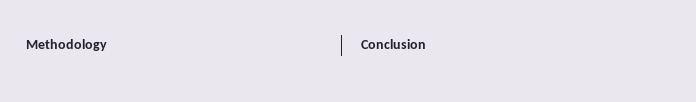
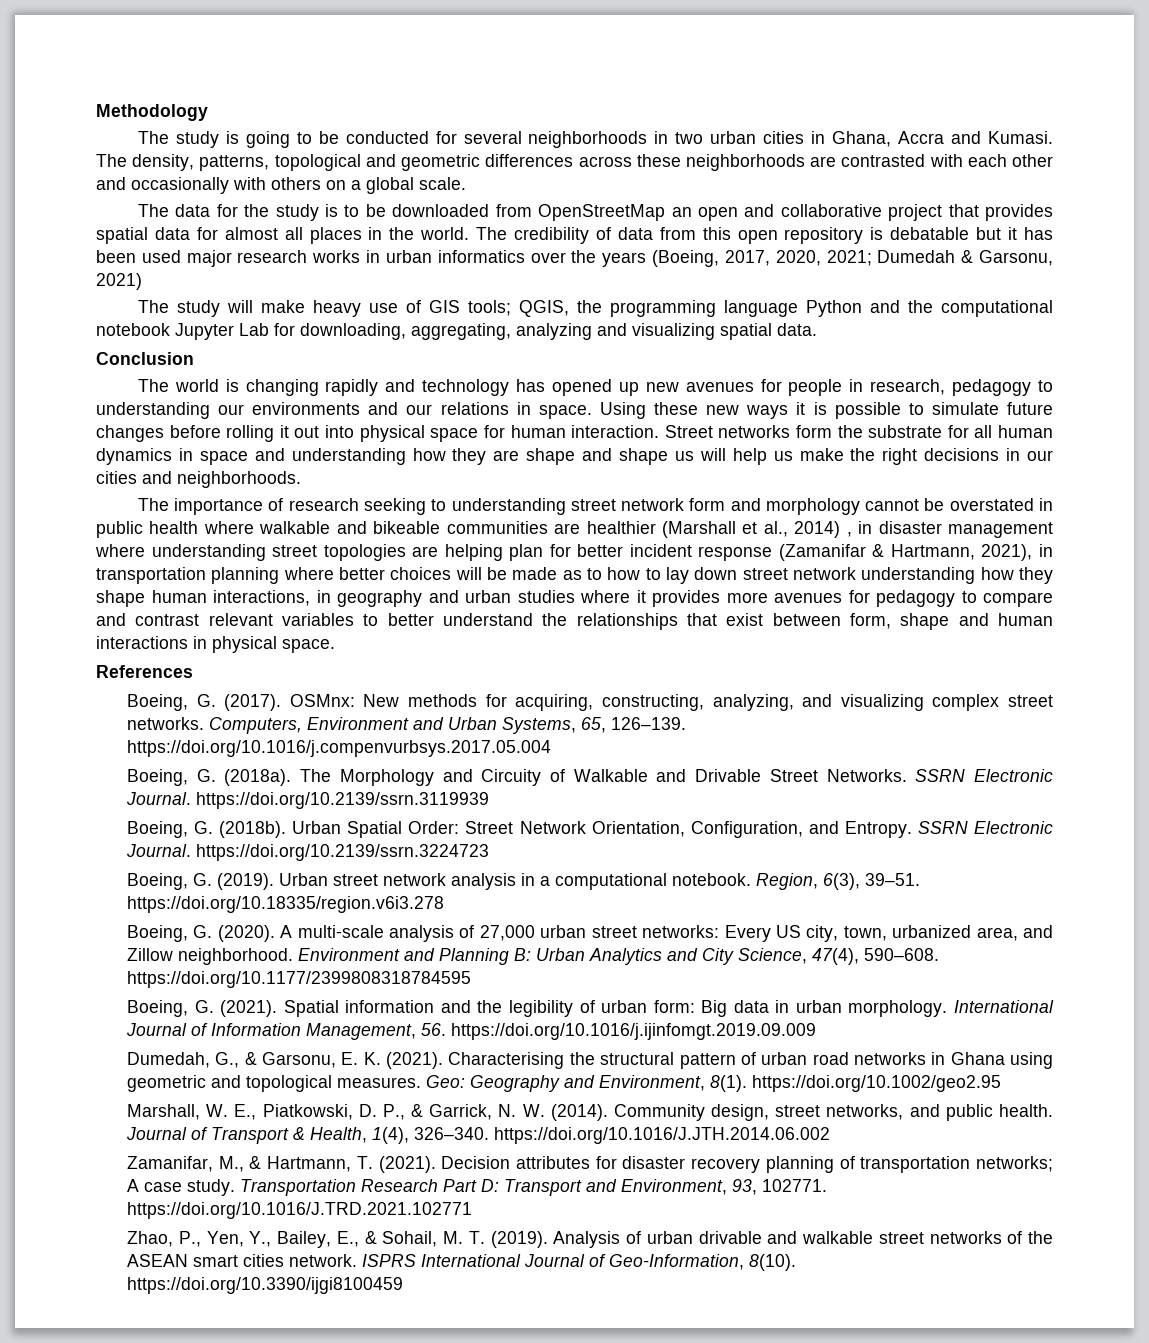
[361,39,426,49] Conclusion -> [137,131,1054,148] [96,154,1053,171] [96,177,466,194] [137,204,1053,221] [96,227,1054,244] [96,250,1054,267] [96,273,142,290] [137,300,1054,317] [96,323,817,340] [96,352,194,365] [137,379,1054,396] [96,402,1053,419] [96,425,1053,442] [96,448,1053,465] [96,471,301,488] [137,498,1053,515] [96,521,1053,538] [95,544,1053,561] [96,567,1054,584] [96,590,1053,607] [96,613,1053,630] [96,636,335,653] [96,665,193,678] [127,694,1053,711] [127,717,687,734] [127,740,552,757] [127,769,1053,786] [126,792,490,809] [127,821,1053,838] [126,844,490,861] [127,873,921,890] [127,896,445,913] [127,925,1053,942] [127,948,940,965] [127,971,472,988] [127,1000,1055,1017] [126,1023,817,1040] [127,1052,1053,1069] [127,1075,1002,1092] [127,1104,1053,1121] [126,1127,831,1144] [127,1156,1053,1173] [127,1179,828,1196] [127,1202,473,1219] [127,1231,1053,1248] [127,1254,797,1271] [127,1277,404,1294] The study is going to be conducted for several neighborhoods in two urban cities in Ghana, Accra and Kumasi. The density, patterns, topological and geometric differences across these neighborhoods are contrasted with each other and occasionally with others on a global scale. // The data for the study is to be downloaded from OpenStreetMap an open and collaborative project that provides spatial data for almost all places in the world. The credibility of data from this open repository is debatable but it has been used major research works in urban informatics over the years (Boeing, 2017, 2020, 2021; Dumedah & Garsonu, 2021) // The study will make heavy use of GIS tools; QGIS, the programming language Python and the computational notebook Jupyter Lab for downloading, aggregating, analyzing and visualizing spatial data. // Conclusion // The world is changing rapidly and technology has opened up new avenues for people in research, pedagogy to understanding our environments and our relations in space. Using these new ways it is possible to simulate future changes before rolling it out into physical space for human interaction. Street networks form the substrate for all human dynamics in space and understanding how they are shape and shape us will help us make the right decisions in our cities and neighborhoods. // The importance of research seeking to understanding street network form and morphology cannot be overstated in public health where walkable and bikeable communities are healthier (Marshall et al., 2014) , in disaster management where understanding street topologies are helping plan for better incident response (Zamanifar & Hartmann, 2021), in transportation planning where better choices will be made as to how to lay down street network understanding how they shape human interactions, in geography and urban studies where it provides more avenues for pedagogy to compare and contrast relevant variables to better understand the relationships that exist between form, shape and human interactions in physical space. // References // Boeing, G. (2017). OSMnx: New methods for acquiring, constructing, analyzing, and visualizing complex street networks. Computers, Environment and Urban Systems, 65, 126–139. https://doi.org/10.1016/j.compenvurbsys.2017.05.004 // Boeing, G. (2018a). The Morphology and Circuity of Walkable and Drivable Street Networks. SSRN Electronic Journal. https://doi.org/10.2139/ssrn.3119939 // Boeing, G. (2018b). Urban Spatial Order: Street Network Orientation, Configuration, and Entropy. SSRN Electronic Journal. https://doi.org/10.2139/ssrn.3224723 // Boeing, G. (2019). Urban street network analysis in a computational notebook. Region, 6(3), 39–51. https://doi.org/10.18335/region.v6i3.278 // Boeing, G. (2020). A multi-scale analysis of 27,000 urban street networks: Every US city, town, urbanized area, and Zillow neighborhood. Environment and Planning B: Urban Analytics and City Science, 47(4), 590–608. https://doi.org/10.1177/2399808318784595 // Boeing, G. (2021). Spatial information and the legibility of urban form: Big data in urban morphology. International Journal of Information Management, 56. https://doi.org/10.1016/j.ijinfomgt.2019.09.009 // Dumedah, G., & Garsonu, E. K. (2021). Characterising the structural pattern of urban road networks in Ghana using geometric and topological measures. Geo: Geography and Environment, 8(1). https://doi.org/10.1002/geo2.95 // Marshall, W. E., Piatkowski, D. P., & Garrick, N. W. (2014). Community design, street networks, and public health. Journal of Transport & Health, 1(4), 326–340. https://doi.org/10.1016/J.JTH.2014.06.002 // Zamanifar, M., & Hartmann, T. (2021). Decision attributes for disaster recovery planning of transportation networks; A case study. Transportation Research Part D: Transport and Environment, 93, 102771. https://doi.org/10.1016/J.TRD.2021.102771 // Zhao, P., Yen, Y., Bailey, E., & Sohail, M. T. (2019). Analysis of urban drivable and walkable street networks of the ASEAN smart cities network. ISPRS International Journal of Geo-Information, 8(10). https://doi.org/10.3390/ijgi8100459

